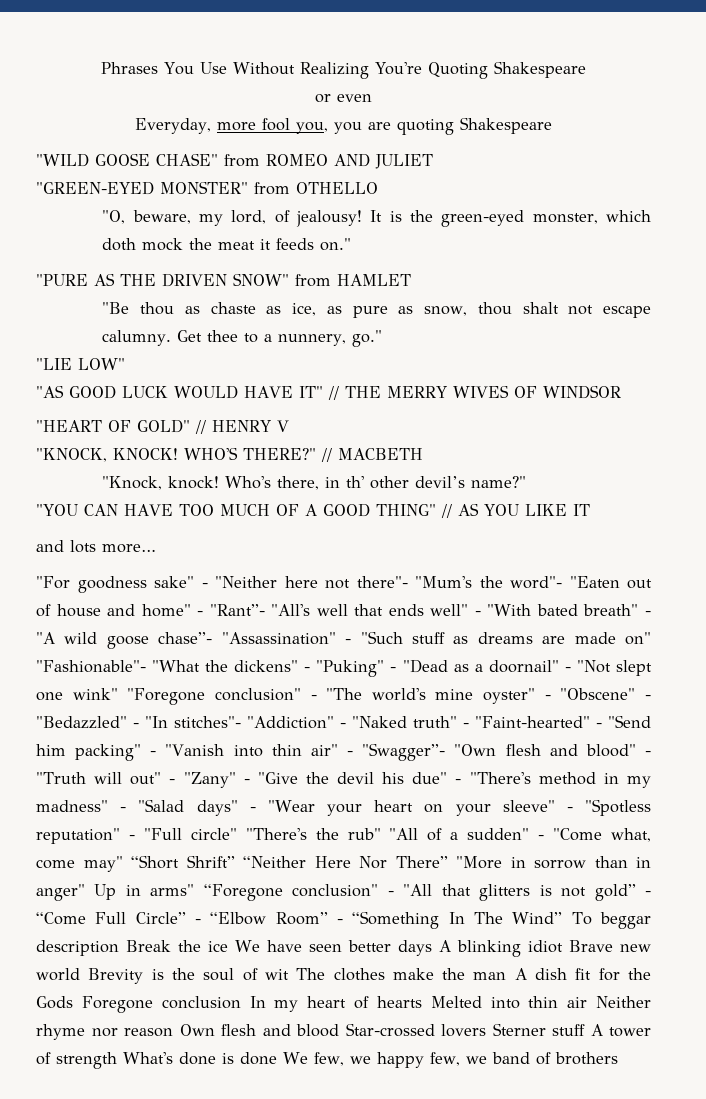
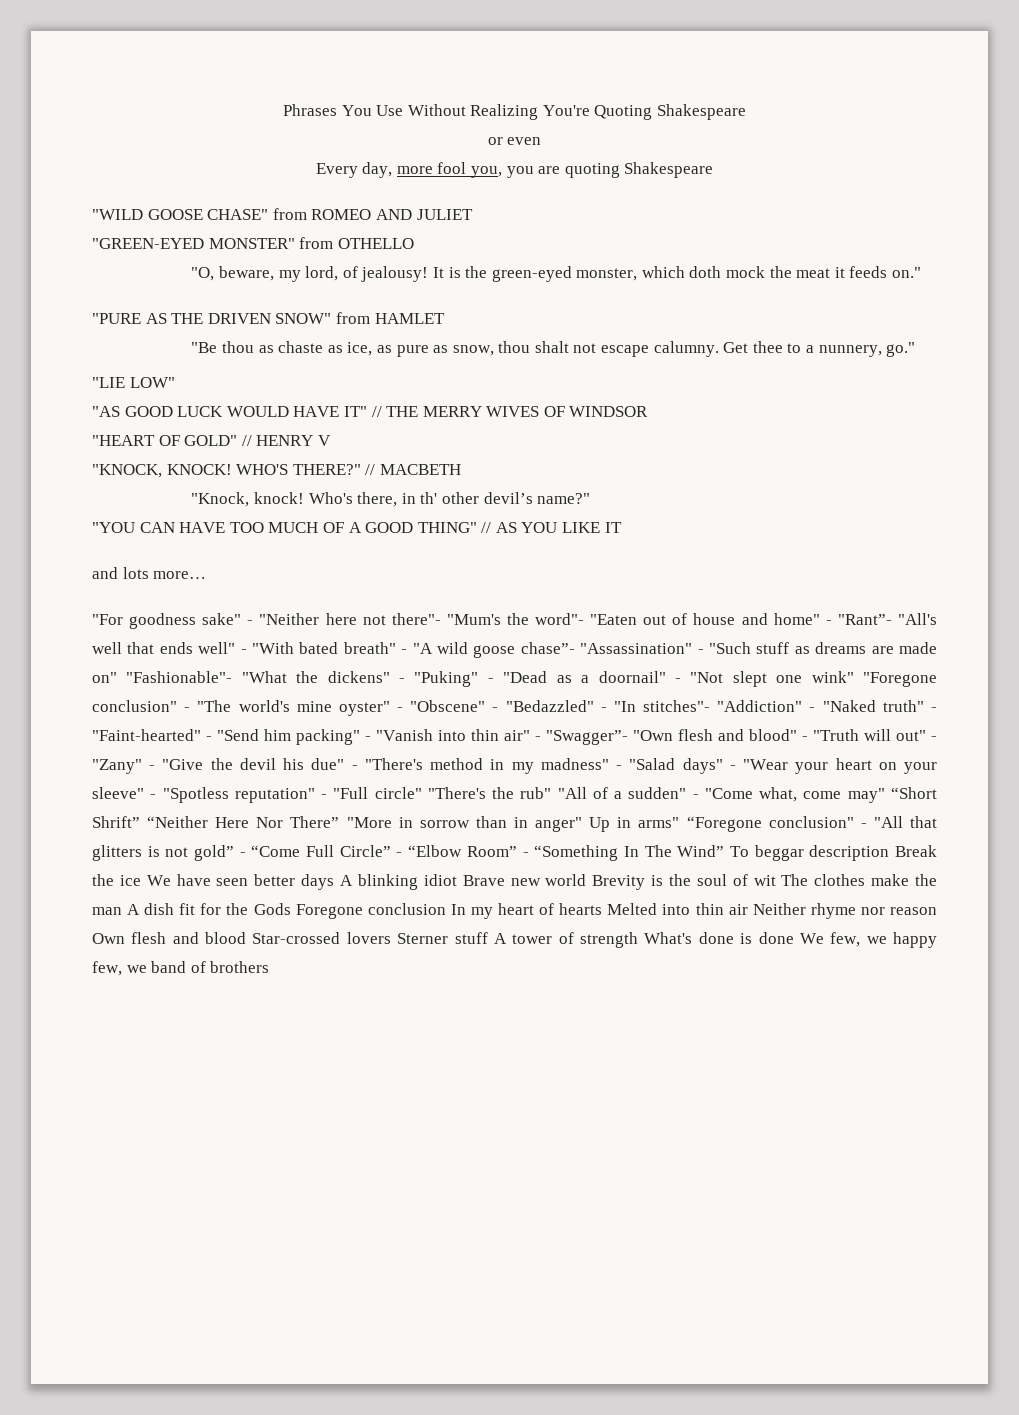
[135,118,212,134] Everyday, -> [315,162,393,178] Every day,

